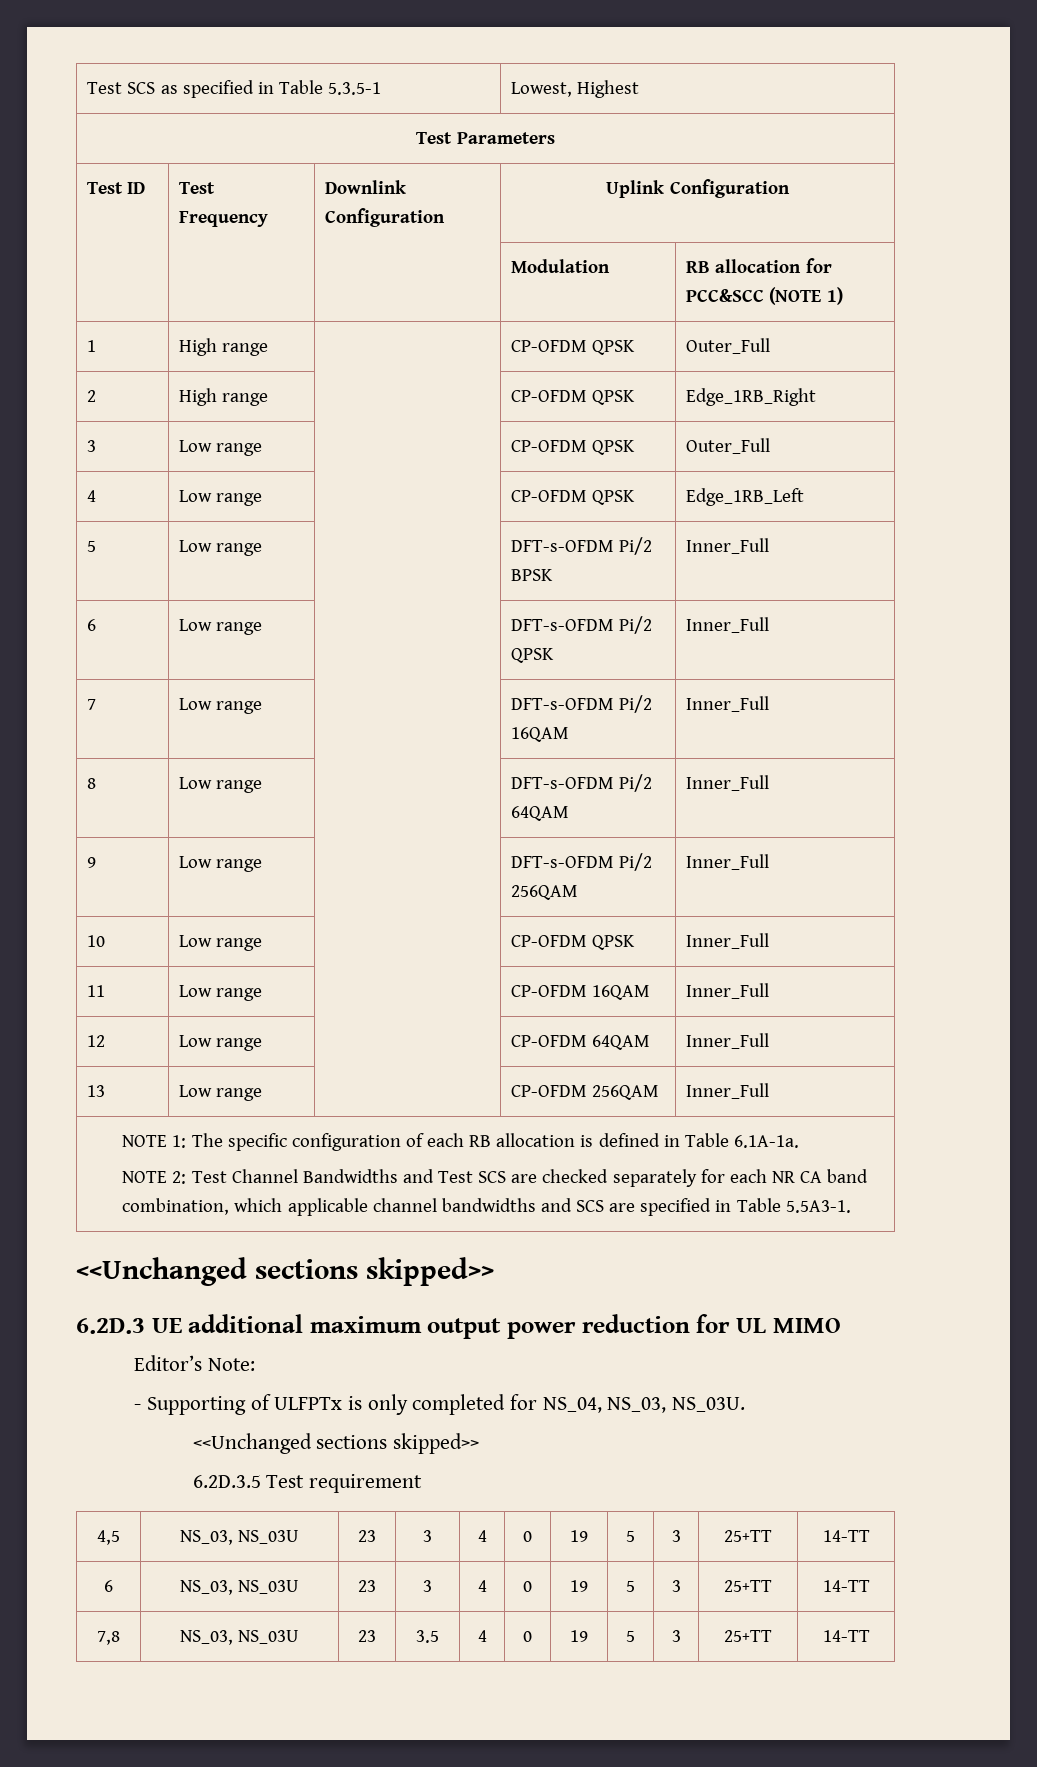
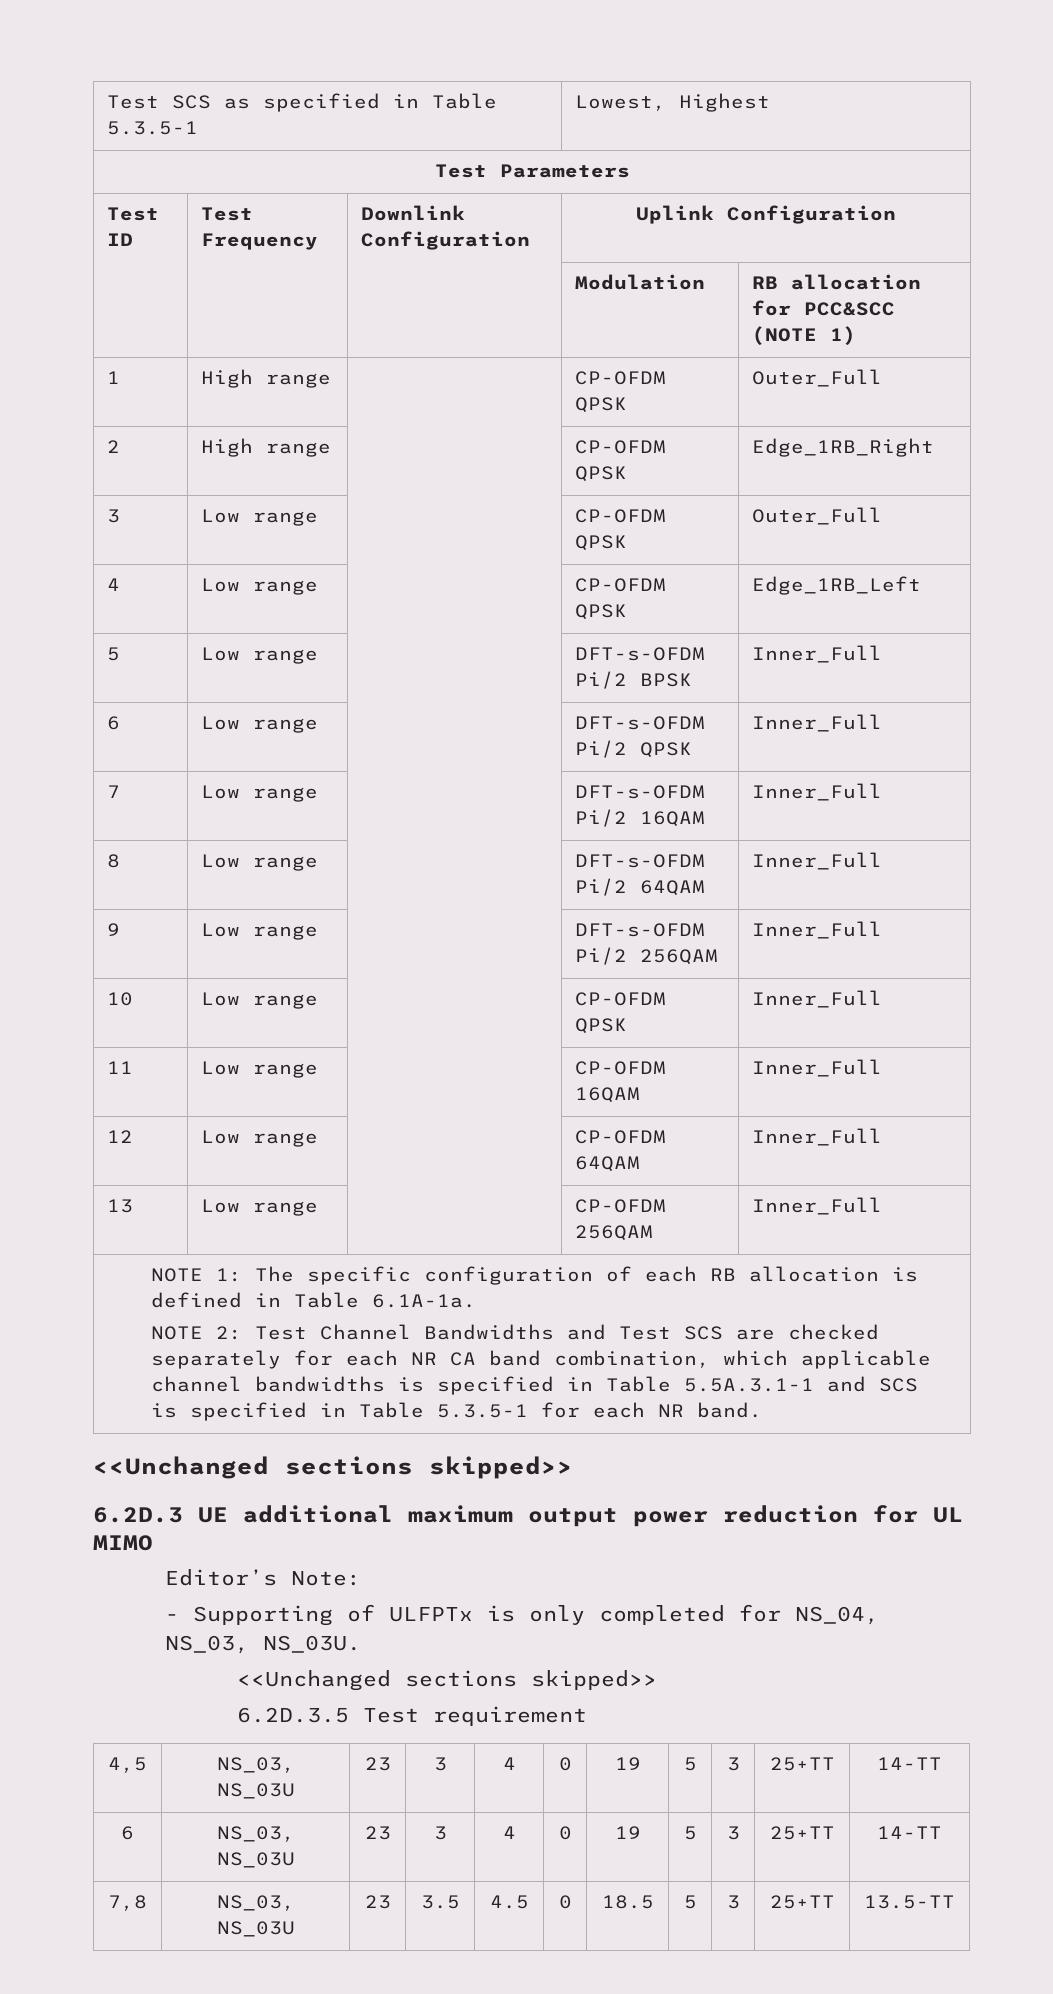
[540,1198,851,1216] and SCS are specified in Table 5.5A3-1. -> [397,1376,918,1395] [150,1402,762,1421] is specified in Table 5.5A.3.1-1 and SCS is specified in Table 5.3.5-1 for each NR band.
[477,1630,487,1642] [523,1631,532,1642] [570,1630,588,1642] [626,1631,635,1642] [671,1630,681,1642] [724,1630,772,1642] [822,1630,870,1642] 4 | 0 | 19 | 5 | 3 | 25+TT | 14-TT -> [489,1895,529,1909] [558,1895,572,1909] [601,1895,654,1909] [683,1895,697,1909] [726,1895,740,1909] [769,1895,835,1909] [864,1895,955,1909] 4.5 | 0 | 18.5 | 5 | 3 | 25+TT | 13.5-TT

